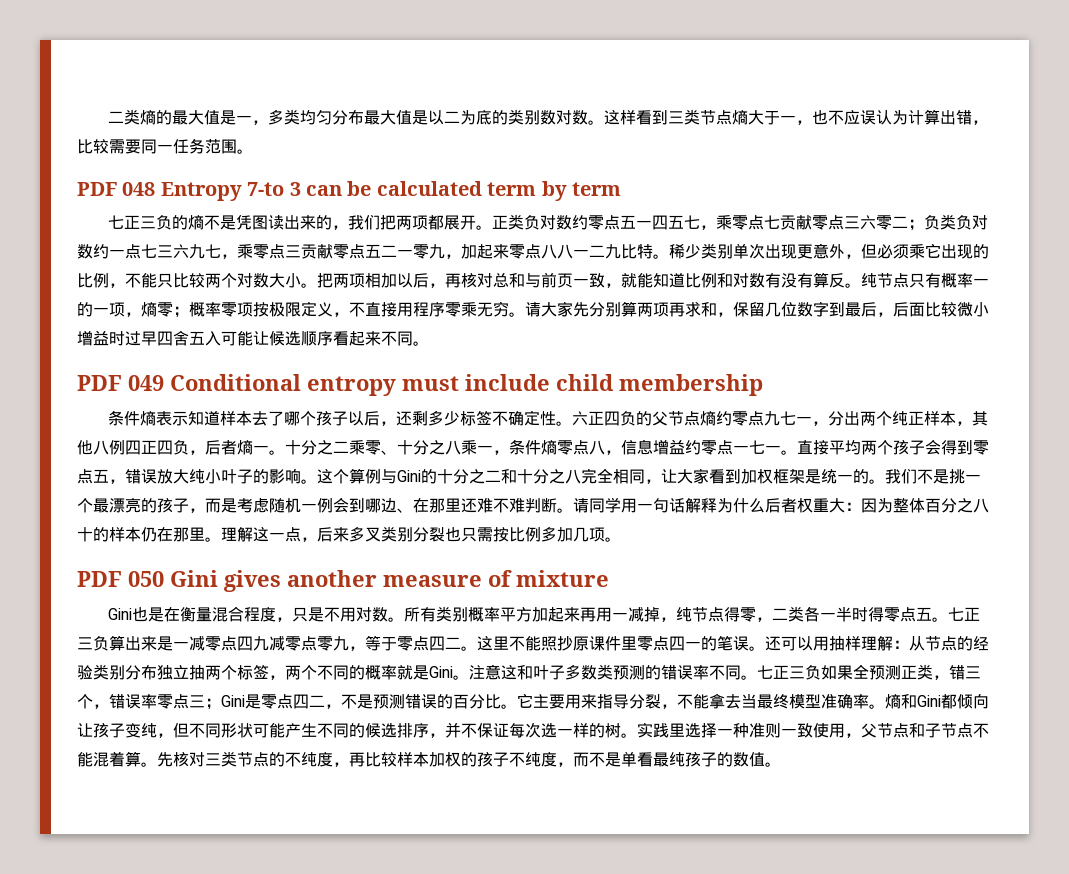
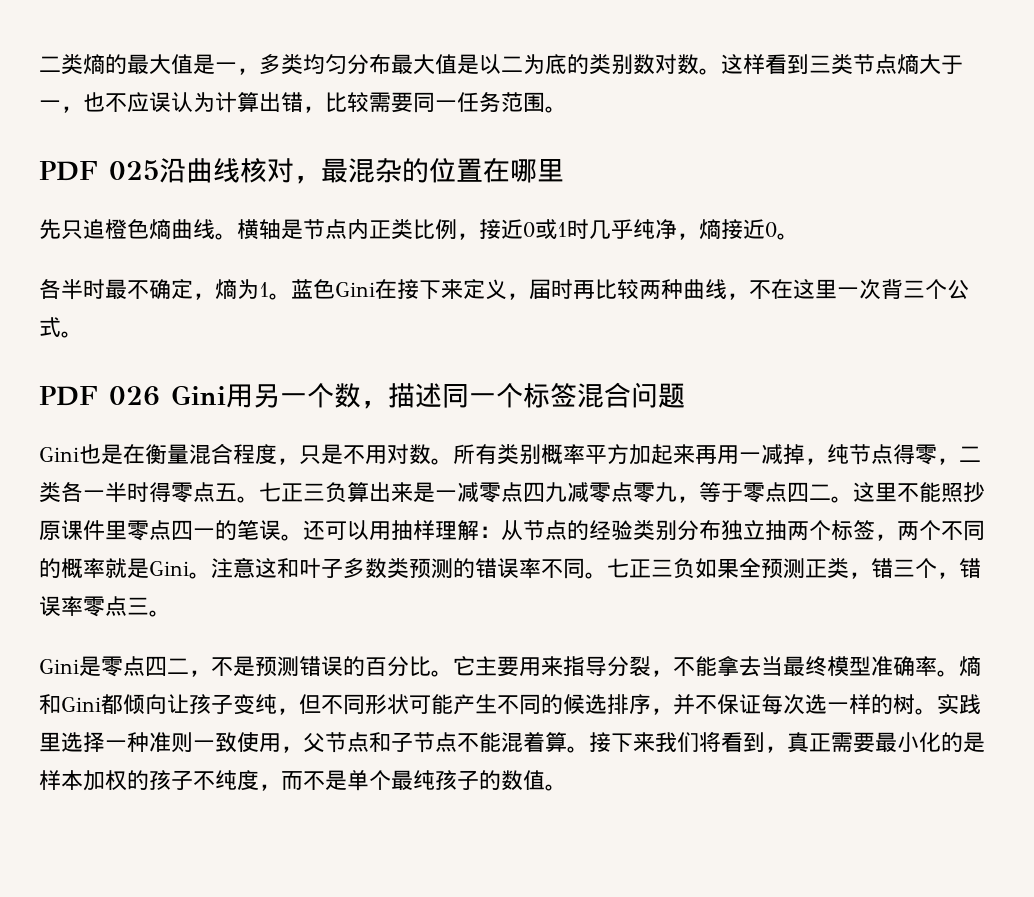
[122,181,621,201] [107,214,988,231] [77,243,989,259] [77,272,989,288] [77,301,989,318] [77,330,429,346] [77,374,763,396] [107,410,988,426] [77,439,989,455] [77,468,981,484] [77,497,989,513] [77,526,621,542] [77,570,609,592] 048 Entropy 7-to 3 can be calculated term by term // 七正三负的熵不是凭图读出来的，我们把两项都展开。正类负对数约零点五一四五七，乘零点七贡献零点三六零二；负类负对数约一点七三六九七，乘零点三贡献零点五二一零九，加起来零点八八一二九比特。稀少类别单次出现更意外，但必须乘它出现的比例，不能只比较两个对数大小。把两项相加以后，再核对总和与前页一致，就能知道比例和对数有没有算反。纯节点只有概率一的一项，熵零；概率零项按极限定义，不直接用程序零乘无穷。请大家先分别算两项再求和，保留几位数字到最后，后面比较微小增益时过早四舍五入可能让候选顺序看起来不同。 // PDF 049 Conditional entropy must include child membership // 条件熵表示知道样本去了哪个孩子以后，还剩多少标签不确定性。六正四负的父节点熵约零点九七一，分出两个纯正样本，其他八例四正四负，后者熵一。十分之二乘零、十分之八乘一，条件熵零点八，信息增益约零点一七一。直接平均两个孩子会得到零点五，错误放大纯小叶子的影响。这个算例与Gini的十分之二和十分之八完全相同，让大家看到加权框架是统一的。我们不是挑一个最漂亮的孩子，而是考虑随机一例会到哪边、在那里还难不难判断。请同学用一句话解释为什么后者权重大：因为整体百分之八十的样本仍在那里。理解这一点，后来多叉类别分裂也只需按比例多加几项。 // PDF 050 Gini gives another measure of mixture -> [109,158,564,184] [39,219,799,240] [39,279,969,300] [39,317,83,338] [39,382,685,409] 025沿曲线核对，最混杂的位置在哪里 // 先只追橙色熵曲线。横轴是节点内正类比例，接近0或1时几乎纯净，熵接近0。 // 各半时最不确定，熵为1。蓝色Gini在接下来定义，届时再比较两种曲线，不在这里一次背三个公式。 // PDF 026 Gini用另一个数，描述同一个标签混合问题
[205,698,221,710] ； -> [149,610,171,617] 。 //
[157,751,397,767] 先核对三类节点的不纯度，再比较 -> [589,731,985,753] 接下来我们将看到，真正需要最小化的是
[637,752,653,767] 看 -> [369,770,391,790] 个

